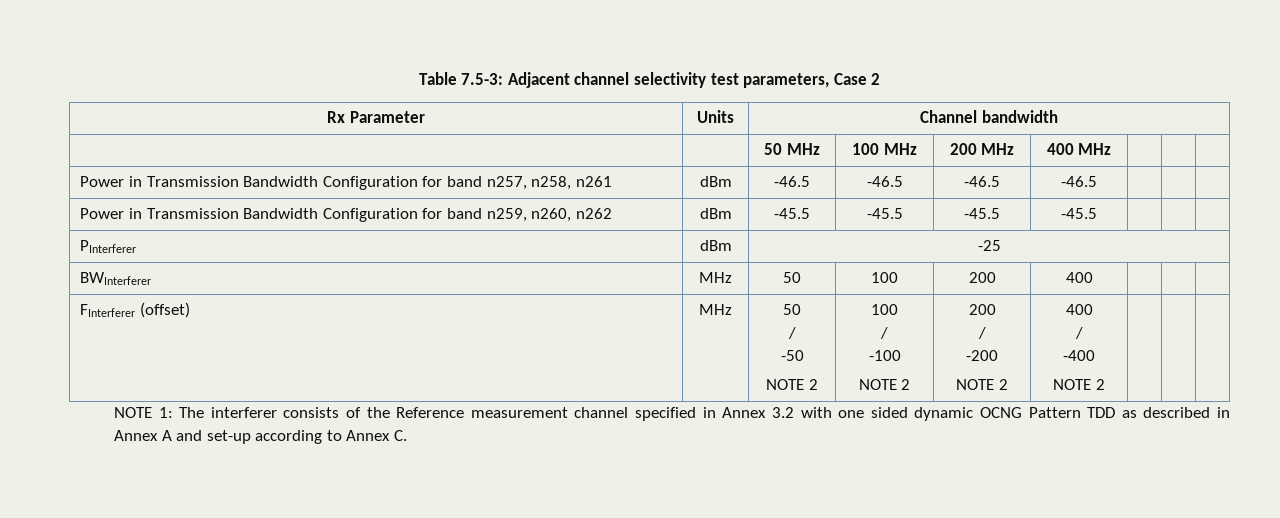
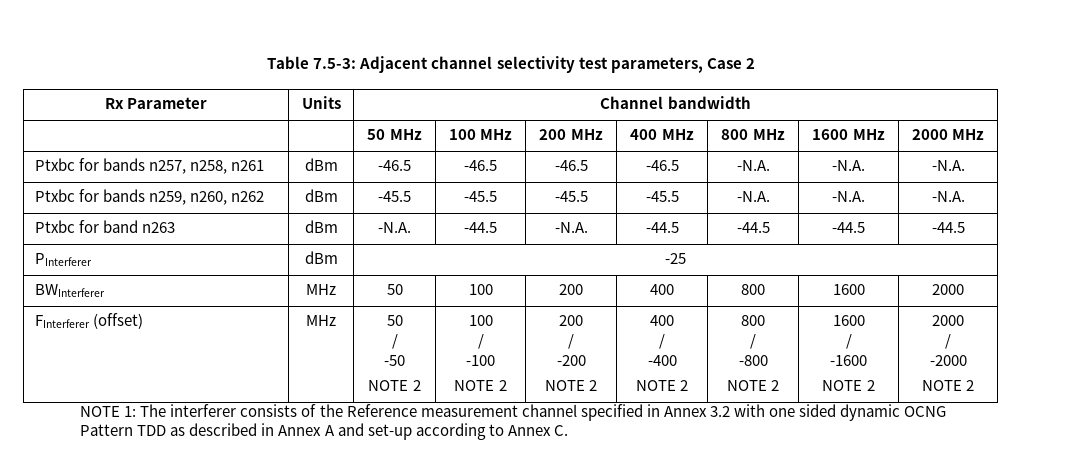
[80,176,482,190] | | // Power in Transmission Bandwidth Configuration for band -> [721,129,785,140] [812,129,885,140] [911,129,985,140] [34,158,145,171] 800 MHz | 1600 MHz | 2000 MHz // Ptxbc for bands
[80,208,482,222] | | // Power in Transmission Bandwidth Configuration for band -> [736,160,770,171] [832,160,865,171] [931,160,965,171] [34,189,145,202] -N.A. | -N.A. | -N.A. // Ptxbc for bands
(1097, 213) | | -> [736,191,770,202] [832,191,865,202] [931,191,965,202] [34,220,175,233] [304,220,338,233] [378,222,411,233] [464,222,497,233] [554,222,588,233] [645,222,679,233] [736,222,770,233] [832,222,865,233] [931,222,965,233] -N.A. | -N.A. | -N.A. // Ptxbc for band n263 | dBm | -N.A. | -44.5 | -N.A. | -44.5 | -44.5 | -44.5 | -44.5
(1093, 277) | | -> [741,284,765,295] [832,284,865,295] [932,284,964,295] 800 | 1600 | 2000
(1105, 384) | | -> [741,315,765,326] [750,334,756,349] [738,355,768,366] [726,380,780,391] [832,315,865,326] [845,334,852,349] [830,355,867,366] [822,380,875,391] [932,315,964,326] [945,334,951,349] [929,355,967,366] [921,380,975,391] 800 // / // -800 // NOTE 2 | 1600 // / // -1600 // NOTE 2 | 2000 // / // -2000 // NOTE 2

